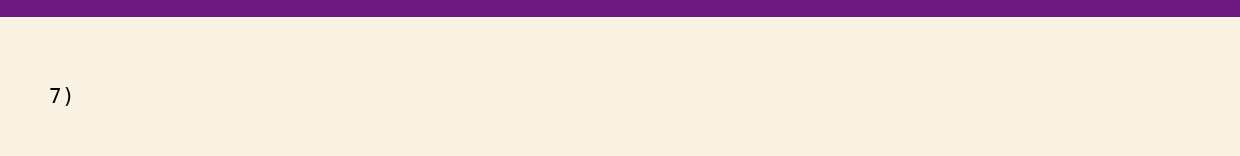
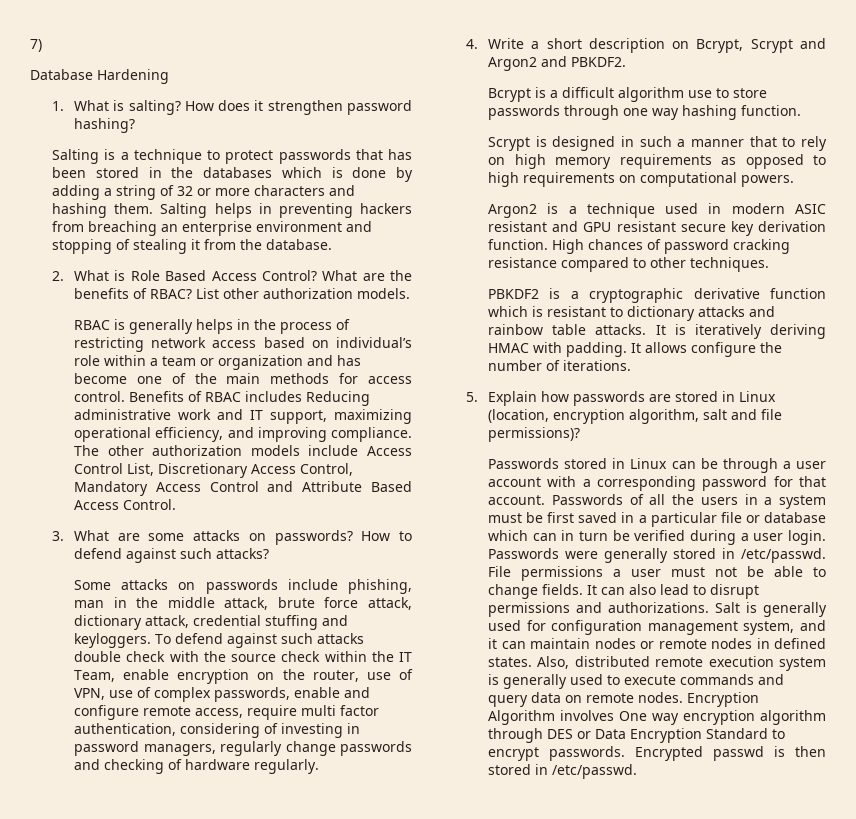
(75, 96) none -> [30,69,169,84] [52,100,412,115] [74,118,136,133] [52,149,412,164] [52,167,413,182] [52,185,356,200] [52,203,412,218] [52,221,373,236] [52,239,333,254] [52,270,413,281] [74,288,411,299] [74,319,351,334] [74,337,412,352] [74,355,362,370] [74,373,412,384] [74,391,371,406] [74,409,412,424] [74,427,412,442] [74,445,412,456] [74,463,354,478] [74,481,412,496] [74,499,177,510] [52,530,412,545] [74,548,270,563] [74,579,412,594] [74,597,412,610] [74,615,349,630] [74,633,365,648] [74,651,413,662] [74,669,414,684] [74,687,371,702] [74,705,380,720] [74,723,361,738] [74,741,412,756] [74,759,320,774] [466,38,826,53] [488,56,627,71] [488,87,768,102] [488,105,802,120] [488,136,827,151] [488,154,826,169] [488,172,795,187] [488,203,826,218] [488,221,826,236] [488,239,791,254] [488,257,770,272] [488,288,826,303] [488,306,776,321] [488,324,826,339] [488,342,783,357] [488,360,632,371] [466,391,777,406] [488,409,783,424] [488,427,581,442] [488,458,826,473] [488,476,826,491] [488,494,826,509] [488,512,826,527] [488,530,826,545] [488,548,826,563] [488,566,826,581] [488,584,760,599] [488,602,827,617] [488,620,826,635] [488,638,826,649] [488,656,826,671] [488,674,785,689] [488,692,760,707] [488,710,826,725] [488,728,786,743] [488,746,826,761] [488,764,638,779] // Database Hardening // 1. What is salting? How does it strengthen password hashing? // Salting is a technique to protect passwords that has been stored in the databases which is done by adding a string of 32 or more characters and hashing them. Salting helps in preventing hackers from breaching an enterprise environment and stopping of stealing it from the database. // 2. What is Role Based Access Control? What are the benefits of RBAC? List other authorization models. // RBAC is generally helps in the process of restricting network access based on individual’s role within a team or organization and has become one of the main methods for access control. Benefits of RBAC includes Reducing administrative work and IT support, maximizing operational efficiency, and improving compliance. The other authorization models include Access Control List, Discretionary Access Control, Mandatory Access Control and Attribute Based Access Control. // 3. What are some attacks on passwords? How to defend against such attacks? // Some attacks on passwords include phishing, man in the middle attack, brute force attack, dictionary attack, credential stuffing and keyloggers. To defend against such attacks double check with the source check within the IT Team, enable encryption on the router, use of VPN, use of complex passwords, enable and configure remote access, require multi factor authentication, considering of investing in password managers, regularly change passwords and checking of hardware regularly. // 4. Write a short description on Bcrypt, Scrypt and Argon2 and PBKDF2. // Bcrypt is a difficult algorithm use to store passwords through one way hashing function. // Scrypt is designed in such a manner that to rely on high memory requirements as opposed to high requirements on computational powers. // Argon2 is a technique used in modern ASIC resistant and GPU resistant secure key derivation function. High chances of password cracking resistance compared to other techniques. // PBKDF2 is a cryptographic derivative function which is resistant to dictionary attacks and rainbow table attacks. It is iteratively deriving HMAC with padding. It allows configure the number of iterations. // 5. Explain how passwords are stored in Linux (location, encryption algorithm, salt and file permissions)? // Passwords stored in Linux can be through a user account with a corresponding password for that account. Passwords of all the users in a system must be first saved in a particular file or database which can in turn be verified during a user login. Passwords were generally stored in /etc/passwd. File permissions a user must not be able to change fields. It can also lead to disrupt permissions and authorizations. Salt is generally used for configuration management system, and it can maintain nodes or remote nodes in defined states. Also, distributed remote execution system is generally used to execute commands and query data on remote nodes. Encryption Algorithm involves One way encryption algorithm through DES or Data Encryption Standard to encrypt passwords. Encrypted passwd is then stored in /etc/passwd.

